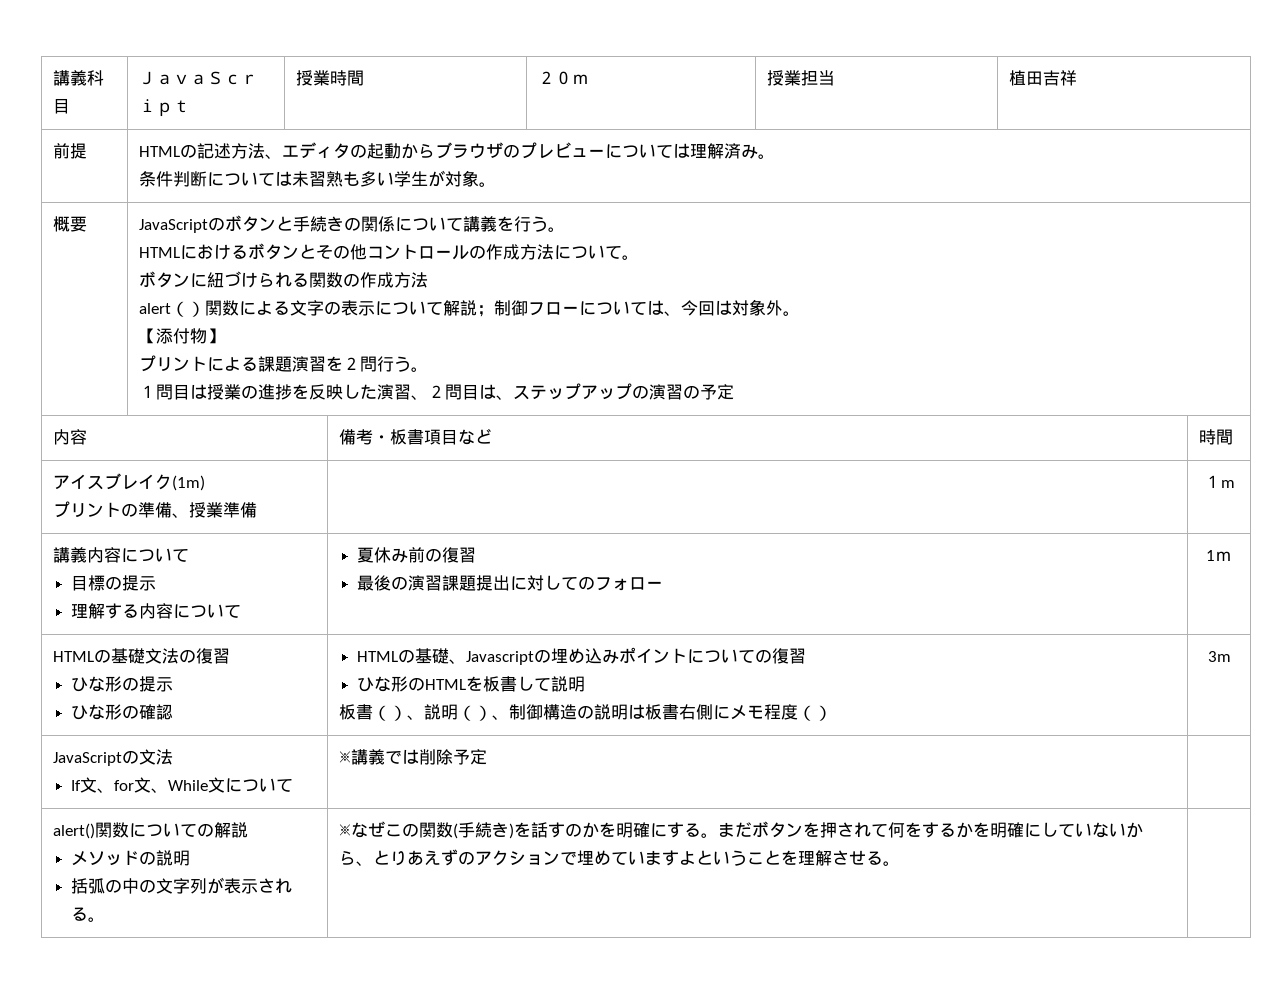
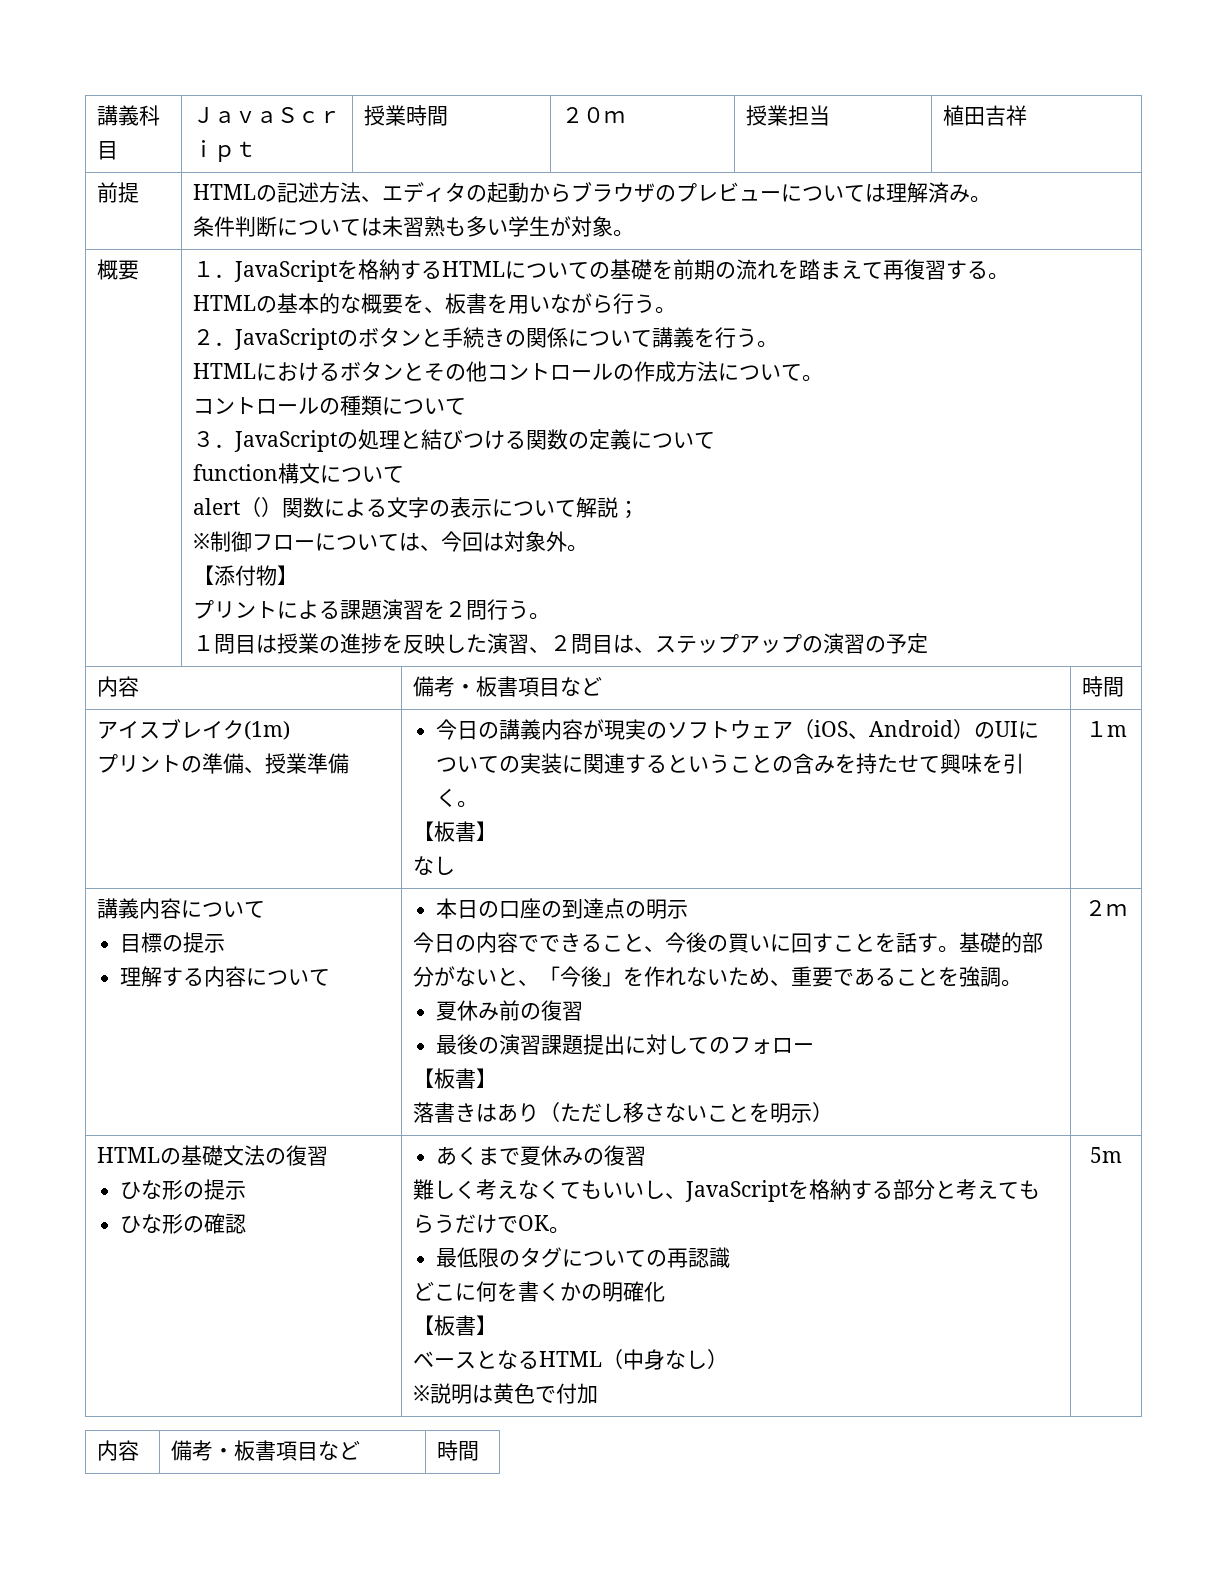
(87, 224) none -> [193,259,1010,282] [193,293,677,314] [193,329,236,346] １．JavaScriptを格納するHTMLについての基礎を前期の流れを踏まえて再復習する。 // HTMLの基本的な概要を、板書を用いながら行う。 // ２．
[138,271,428,288] ボタンに紐づけられる関数の作成方法 -> [193,395,467,416] [193,429,716,452] [193,463,405,484] コントロールの種類について // ３．JavaScriptの処理と結びつける関数の定義について // function構文について
(494, 311) none -> [193,533,211,549] // ※
(257, 510) none -> [436,719,1040,740] [436,753,1025,774] [436,788,479,808] [413,821,498,842] [413,856,456,875] 今日の講義内容が現実のソフトウェア（iOS、Android）のUIについての実装に関連するということの含みを持たせて興味を引く。 // 【板書】 // なし
(242, 611) none -> [436,898,689,919] [413,932,1044,953] [413,966,1023,987] 本日の口座の到達点の明示 // 今日の内容でできること、今後の買いに回すことを話す。基礎的部分がないと、「今後」を作れないため、重要であることを強調。 //
[1206,550,1215,561] | 1 -> [413,1068,498,1089] [413,1102,834,1123] [1085,900,1106,916] // 【板書】 // 落書きはあり（ただし移さないことを明示） | ２
[357,647,807,665] [357,676,586,692] [338,704,832,721] [1207,651,1231,662] [52,749,173,766] [71,777,294,793] [338,749,487,765] [52,822,248,839] [71,850,191,866] [71,877,293,894] [71,907,106,922] [338,821,1143,839] [338,849,900,866] HTMLの基礎、Javascriptの埋め込みポイントについての復習 // ひな形のHTMLを板書して説明 // 板書（）、説明（）、制御構造の説明は板書右側にメモ程度（） | 3m // JavaScriptの文法 // If文、for文、While文について | ※講義では削除予定 | // alert()関数についての解説 // メソッドの説明 // 括弧の中の文字列が表示される。 | ※なぜこの関数(手続き)を話すのかを明確にする。まだボタンを押されて何をするかを明確にしていないから、とりあえずのアクションで埋めていますよということを理解させる。 | -> [436,1145,647,1166] [413,1179,1041,1202] [413,1214,571,1234] [436,1247,731,1268] [413,1281,666,1302] [413,1315,498,1336] [413,1349,729,1370] [413,1383,599,1404] [1090,1147,1122,1163] [97,1440,140,1461] [171,1440,361,1461] [437,1440,480,1461] あくまで夏休みの復習 // 難しく考えなくてもいいし、JavaScriptを格納する部分と考えてもらうだけでOK。 // 最低限のタグについての再認識 // どこに何を書くかの明確化 // 【板書】 // ベースとなるHTML（中身なし） // ※説明は黄色で付加 | 5m // 内容 | 備考・板書項目など | 時間

